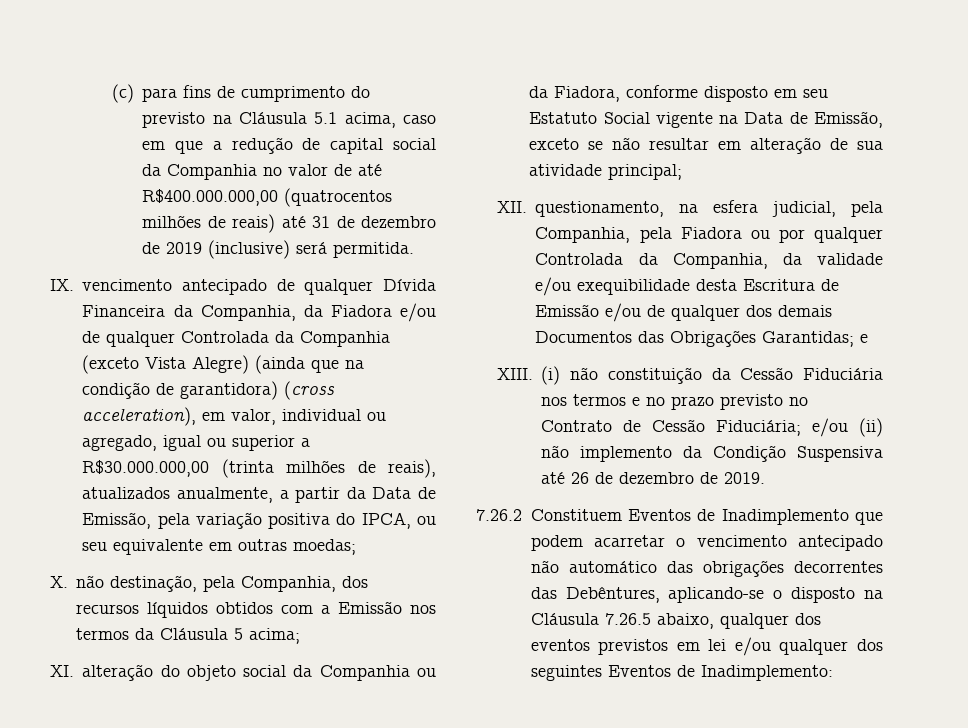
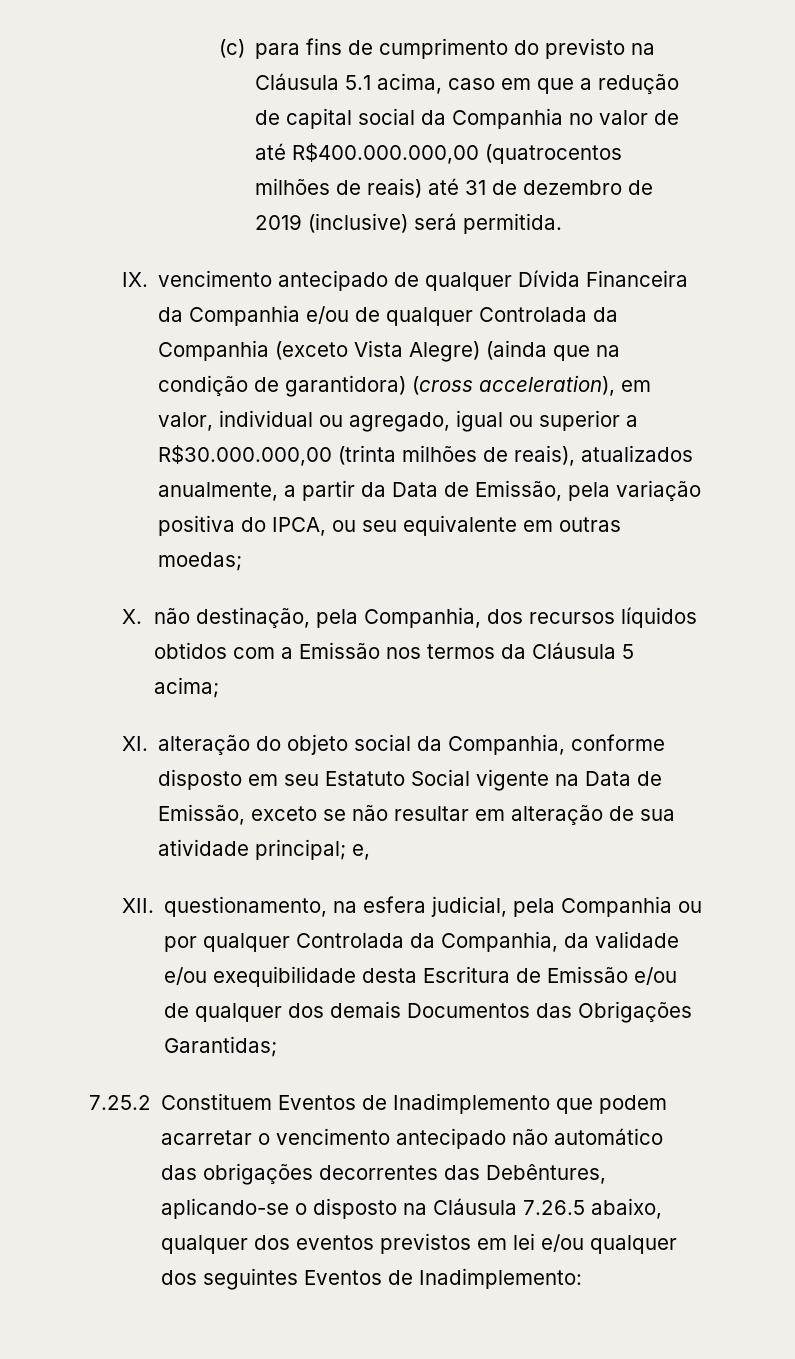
[200,305,392,321] Companhia, da Fiadora -> [188,305,300,326] Companhia
[319,665,436,681] [529,86,621,102] Companhia ou da Fiadora, -> [447,734,565,755] Companhia,
(683, 172) none -> [351,844,370,860] e,
[535,227,742,243] Companhia, pela Fiadora -> [560,896,672,917] Companhia
[860,334,869,343] [496,366,883,385] [541,394,809,410] [541,418,883,437] [541,445,883,462] [541,472,766,484] [476,509,522,521] e // XIII. (i) não constituição da Cessão Fiduciária nos termos e no prazo previsto no Contrato de Cessão Fiduciária; e/ou (ii) não implemento da Condição Suspensiva até 26 de dezembro de 2019. // 7.26.2 -> [89,1095,151,1110] // 7.25.2

